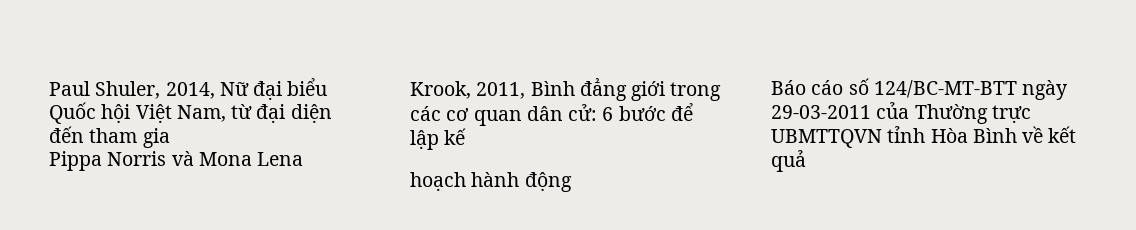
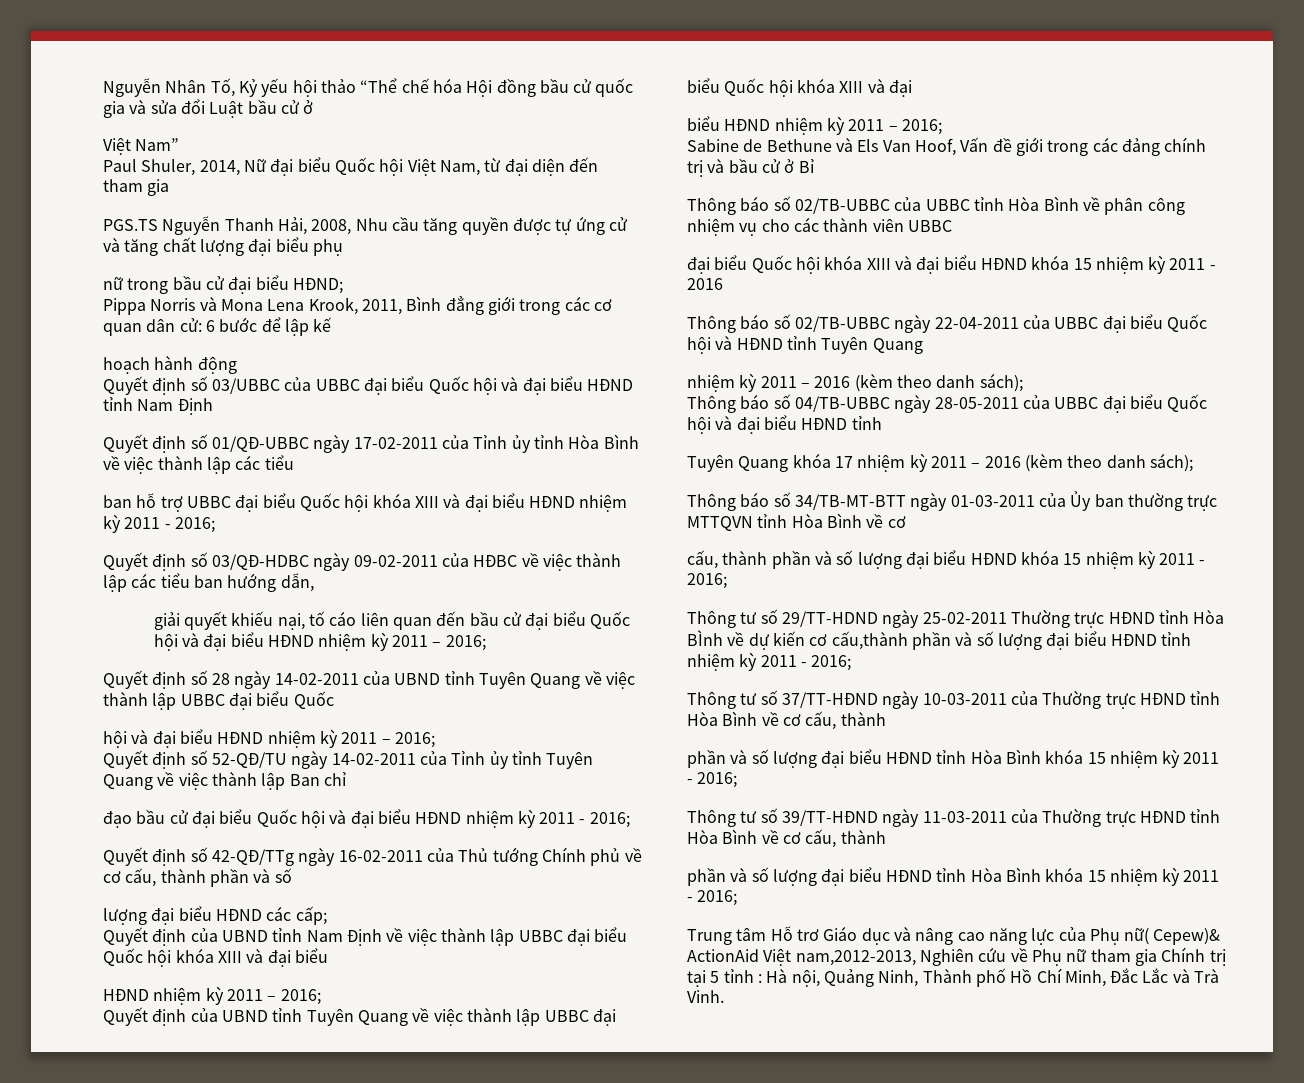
(49, 88) none -> [103,78,634,97] [103,99,314,118] [103,137,180,155] Nguyễn Nhân Tố, Kỷ yếu hội thảo “Thể chế hóa Hội đồng bầu cử quốc gia và sửa đổi Luật bầu cử ở // Việt Nam” //
(170, 138) none -> [103,216,627,235] [103,237,343,256] [103,275,343,294] // PGS.TS Nguyễn Thanh Hải, 2008, Nhu cầu tăng quyền được tự ứng cử và tăng chất lượng đại biểu phụ // nữ trong bầu cử đại biểu HĐND;
[771,78,1069,100] [771,102,1031,124] [771,126,1077,148] [771,150,806,172] Báo cáo số 124/BC-MT-BTT ngày 29-03-2011 của Thường trực UBMTTQVN tỉnh Hòa Bình về kết quả -> [103,376,634,395] [103,397,213,415] [103,434,639,453] [103,455,294,474] [103,493,628,512] [103,514,215,533] [103,552,622,571] [103,573,314,592] [153,611,631,630] [153,632,486,651] [103,670,635,689] [103,691,334,710] [103,729,435,748] [103,750,594,769] [103,771,346,790] [103,809,630,828] [103,847,642,866] [103,868,292,887] [103,906,327,925] [103,927,628,946] [103,948,328,967] [103,986,321,1005] [103,1007,616,1026] [687,78,912,97] [687,116,942,135] [687,137,1207,156] [687,158,814,177] [687,196,1185,215] [687,217,952,236] [687,255,1216,274] [687,278,723,290] [687,314,1208,333] [687,335,923,354] [687,373,1023,392] [687,394,1208,413] [687,415,882,434] [687,453,1193,472] [687,491,1218,511] [687,513,906,531] [687,550,1206,569] [687,573,727,589] [687,609,1225,628] [687,630,1192,650] [687,652,852,671] [687,690,1221,709] [687,711,886,730] [687,749,1220,768] [687,772,738,788] [687,808,1221,827] [687,829,886,848] [687,867,1220,886] [687,890,738,906] [687,926,1221,945] [687,947,1226,966] [687,968,1220,987] [687,990,724,1003] Quyết định số 03/UBBC của UBBC đại biểu Quốc hội và đại biểu HĐND tỉnh Nam Định // Quyết định số 01/QĐ-UBBC ngày 17-02-2011 của Tỉnh ủy tỉnh Hòa Bình về việc thành lập các tiểu // ban hỗ trợ UBBC đại biểu Quốc hội khóa XIII và đại biểu HĐND nhiệm kỳ 2011 - 2016; // Quyết định số 03/QĐ-HDBC ngày 09-02-2011 của HĐBC về việc thành lập các tiểu ban hướng dẫn, // giải quyết khiếu nại, tố cáo liên quan đến bầu cử đại biểu Quốc hội và đại biểu HĐND nhiệm kỳ 2011 – 2016; // Quyết định số 28 ngày 14-02-2011 của UBND tỉnh Tuyên Quang về việc thành lập UBBC đại biểu Quốc // hội và đại biểu HĐND nhiệm kỳ 2011 – 2016; // Quyết định số 52-QĐ/TU ngày 14-02-2011 của Tỉnh ủy tỉnh Tuyên Quang về việc thành lập Ban chỉ // đạo bầu cử đại biểu Quốc hội và đại biểu HĐND nhiệm kỳ 2011 - 2016; // Quyết định số 42-QĐ/TTg ngày 16-02-2011 của Thủ tướng Chính phủ về cơ cấu, thành phần và số // lượng đại biểu HĐND các cấp; // Quyết định của UBND tỉnh Nam Định về việc thành lập UBBC đại biểu Quốc hội khóa XIII và đại biểu // HĐND nhiệm kỳ 2011 – 2016; // Quyết định của UBND tỉnh Tuyên Quang về việc thành lập UBBC đại biểu Quốc hội khóa XIII và đại // biểu HĐND nhiệm kỳ 2011 – 2016; // Sabine de Bethune và Els Van Hoof, Vấn đề giới trong các đảng chính trị và bầu cử ở Bỉ // Thông báo số 02/TB-UBBC của UBBC tỉnh Hòa Bình về phân công nhiệm vụ cho các thành viên UBBC // đại biểu Quốc hội khóa XIII và đại biểu HĐND khóa 15 nhiệm kỳ 2011 - 2016 // Thông báo số 02/TB-UBBC ngày 22-04-2011 của UBBC đại biểu Quốc hội và HĐND tỉnh Tuyên Quang // nhiệm kỳ 2011 – 2016 (kèm theo danh sách); // Thông báo số 04/TB-UBBC ngày 28-05-2011 của UBBC đại biểu Quốc hội và đại biểu HĐND tỉnh // Tuyên Quang khóa 17 nhiệm kỳ 2011 – 2016 (kèm theo danh sách); // Thông báo số 34/TB-MT-BTT ngày 01-03-2011 của Ủy ban thường trực MTTQVN tỉnh Hòa Bình về cơ // cấu, thành phần và số lượng đại biểu HĐND khóa 15 nhiệm kỳ 2011 - 2016; // Thông tư số 29/TT-HDND ngày 25-02-2011 Thường trực HĐND tỉnh Hòa BÌnh về dự kiến cơ cấu,thành phần và số lượng đại biểu HĐND tỉnh nhiệm kỳ 2011 - 2016; // Thông tư số 37/TT-HĐND ngày 10-03-2011 của Thường trực HĐND tỉnh Hòa Bình về cơ cấu, thành // phần và số lượng đại biểu HĐND tỉnh Hòa Bình khóa 15 nhiệm kỳ 2011 - 2016; // Thông tư số 39/TT-HĐND ngày 11-03-2011 của Thường trực HĐND tỉnh Hòa Bình về cơ cấu, thành // phần và số lượng đại biểu HĐND tỉnh Hòa Bình khóa 15 nhiệm kỳ 2011 - 2016; // Trung tâm Hỗ trơ Giáo dục và nâng cao năng lực của Phụ nữ( Cepew)& ActionAid Việt nam,2012-2013, Nghiên cứu về Phụ nữ tham gia Chính trị tại 5 tỉnh : Hà nội, Quảng Ninh, Thành phố Hồ Chí Minh, Đắc Lắc và Trà Vinh.

